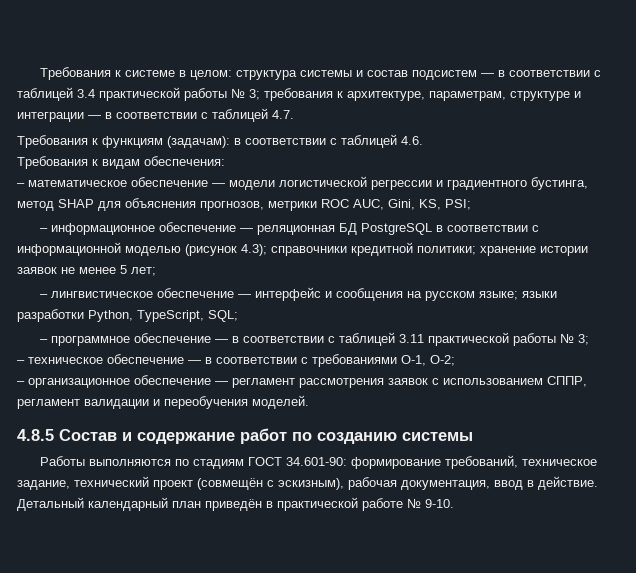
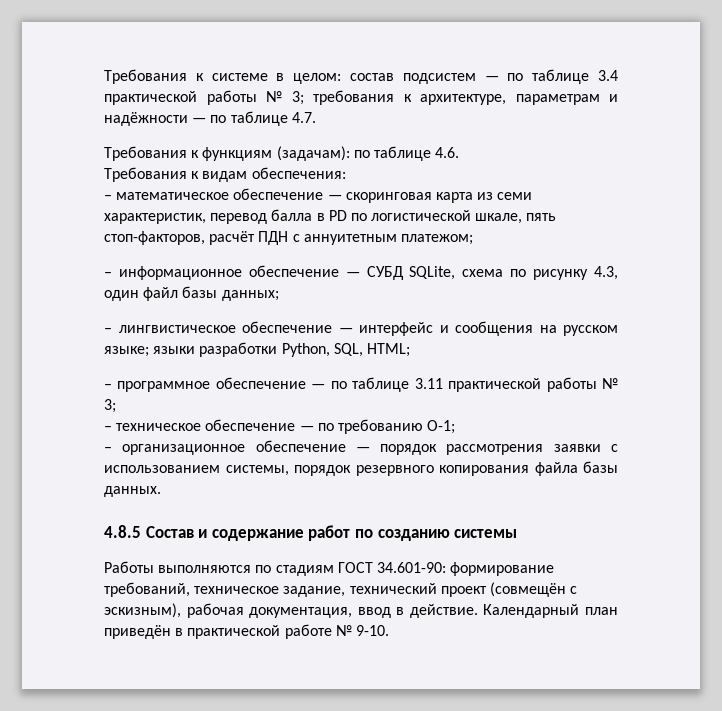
[235,70,601,80] [17,87,73,101] структура системы и состав подсистем — в соответствии с таблицей -> [350,69,590,84] состав подсистем — по таблице
[429,91,581,101] [17,108,268,122] параметрам, структуре и интеграции — в соответствии с таблицей -> [515,94,618,105] [104,111,288,126] параметрам и надёжности — по таблице
[234,134,397,148] в соответствии с таблицей -> [353,146,431,161] по таблице
[229,176,588,190] [17,198,471,211] [39,222,539,235] [17,242,588,256] [17,265,156,276] модели логистической регрессии и градиентного бустинга, метод SHAP для объяснения прогнозов, метрики ROC AUC, Gini, KS, PSI; // – информационное обеспечение — реляционная БД PostgreSQL в соответствии с информационной моделью (рисунок 4.3); справочники кредитной политики; хранение истории заявок не менее 5 лет; -> [345,192,533,203] [104,209,557,224] [104,231,473,245] [104,265,619,280] [104,286,279,301] скоринговая карта из семи характеристик, перевод балла в PD по логистической шкале, пять стоп-факторов, расчёт ПДН с аннуитетным платежом; // – информационное обеспечение — СУБД SQLite, схема по рисунку 4.3, один файл базы данных;
[137,310,238,322] TypeScript, SQL; -> [333,343,410,357] SQL, HTML;
[231,332,395,346] в соответствии с таблицей -> [330,377,410,392] по таблице
[205,354,455,367] [17,375,587,388] [17,395,309,409] в соответствии с требованиями О-1, О-2; // – организационное обеспечение — регламент рассмотрения заявок с использованием СППР, регламент валидации и переобучения моделей. -> [317,419,456,434] [104,440,618,455] [104,461,618,476] [104,486,161,497] по требованию О-1; // – организационное обеспечение — порядок рассмотрения заявки с использованием системы, порядок резервного копирования файла базы данных.
[17,497,168,511] Детальный календарный -> [483,604,580,618] Календарный

